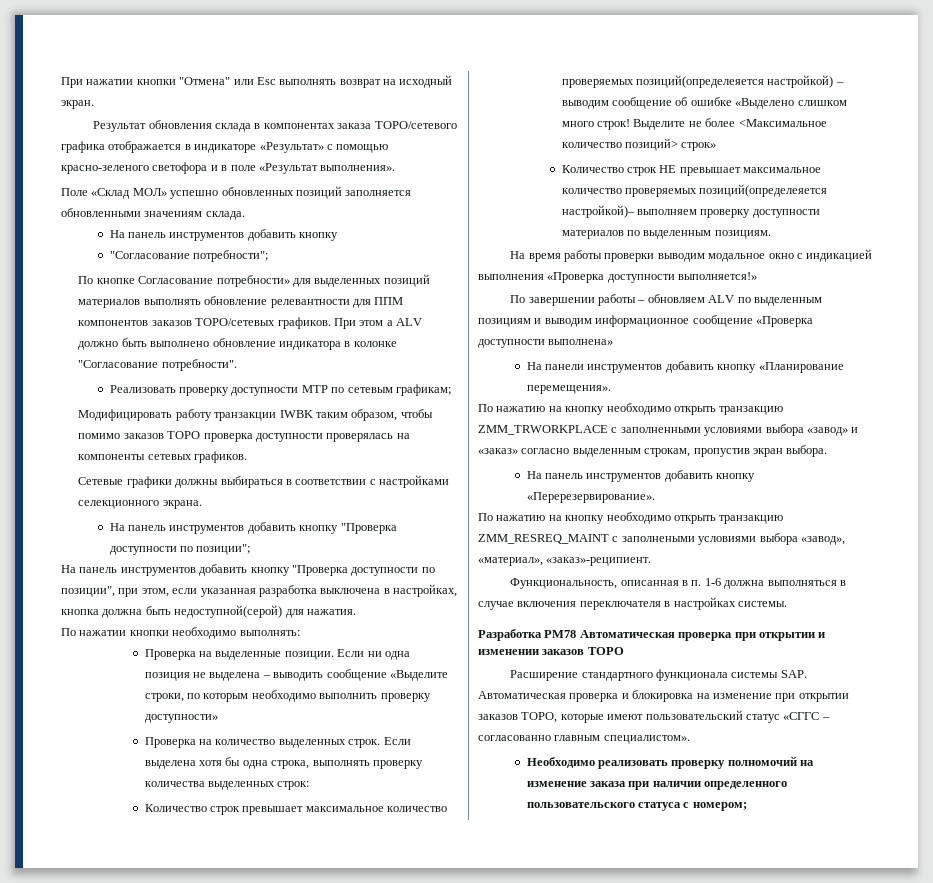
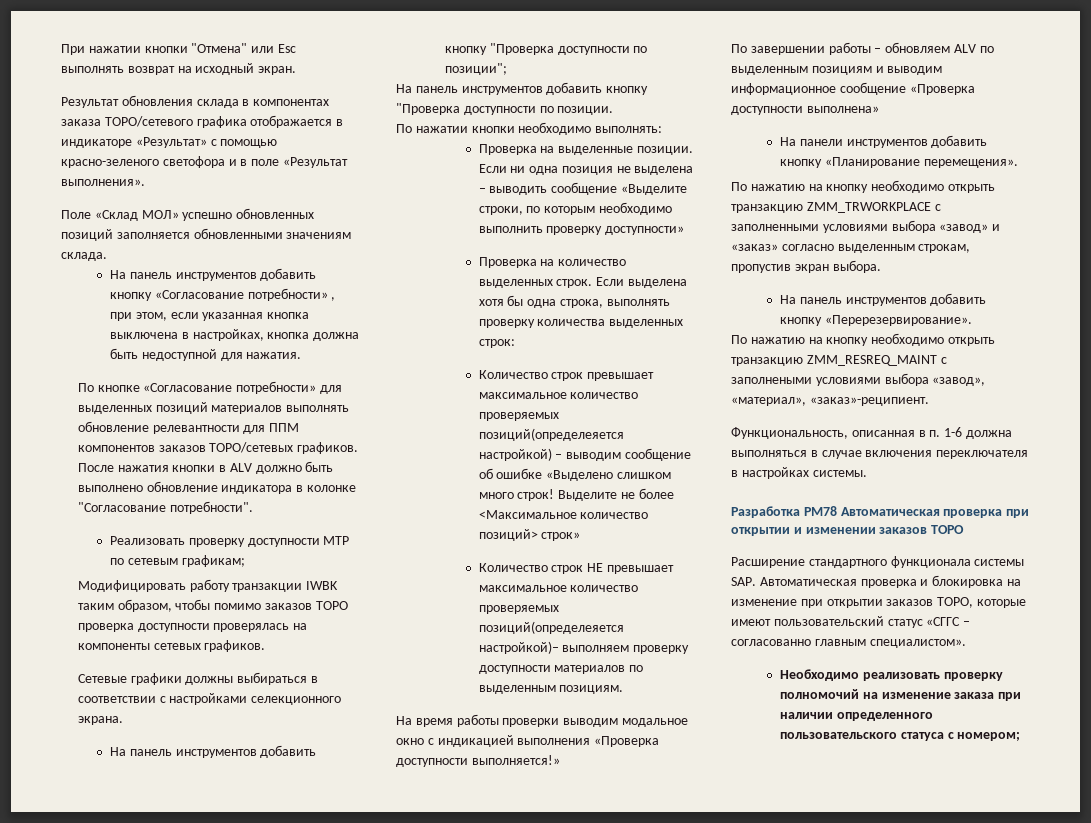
[109,250,269,262] // "Согласование потребности"; -> [154,288,336,301] [109,312,310,321] [109,329,360,341] [109,348,302,361] «Согласование потребности» , при этом, если указанная кнопка выключена в настройках, кнопка должна быть недоступной для нажатия.
[138,276,214,284] Согласование -> [143,383,233,392] «Согласование
[333,318,393,329] При этом а -> [77,463,227,472] После нажатия кнопки в
[61,584,457,597] [61,605,356,618] позиции", при этом, если указанная разработка выключена в настройках, кнопка должна быть недоступной(серой) для нажатия. -> [557,106,614,115] позиции.

